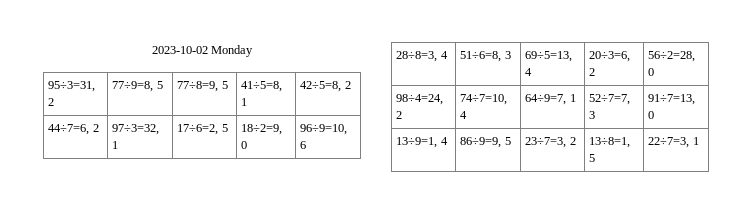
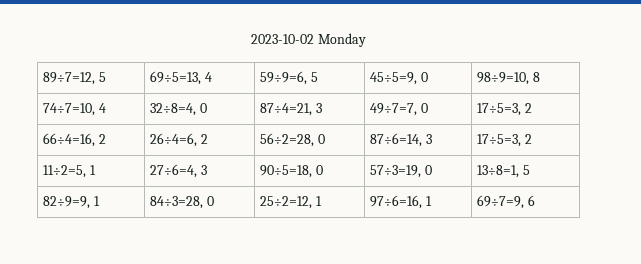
[48,81,96,92] [48,98,55,106] [112,81,163,92] [177,81,228,92] [241,81,283,92] [241,98,248,106] [300,81,351,92] [48,124,99,135] [112,124,160,135] [112,141,119,149] [177,124,228,135] [241,124,283,135] [241,141,248,149] [300,124,348,135] [300,141,307,149] [396,51,448,62] [460,51,511,62] [525,51,573,62] [525,68,533,76] [589,51,631,62] [589,68,596,76] [648,51,696,62] [648,68,655,76] [396,94,444,105] [396,111,403,119] [460,94,508,105] [460,111,468,119] [525,94,576,105] [589,94,631,105] [589,111,596,119] [648,94,696,105] [648,111,655,119] [396,137,448,148] [460,137,511,148] [525,137,576,148] [589,137,631,148] [589,154,596,162] [648,137,699,148] 95÷3=31, 2 | 77÷9=8, 5 | 77÷8=9, 5 | 41÷5=8, 1 | 42÷5=8, 2 // 44÷7=6, 2 | 97÷3=32, 1 | 17÷6=2, 5 | 18÷2=9, 0 | 96÷9=10, 6 // 28÷8=3, 4 | 51÷6=8, 3 | 69÷5=13, 4 | 20÷3=6, 2 | 56÷2=28, 0 // 98÷4=24, 2 | 74÷7=10, 4 | 64÷9=7, 1 | 52÷7=7, 3 | 91÷7=13, 0 // 13÷9=1, 4 | 86÷9=9, 5 | 23÷7=3, 2 | 13÷8=1, 5 | 22÷7=3, 1 -> [42,72,106,85] [149,71,212,85] [259,71,318,85] [369,72,428,85] [476,72,540,85] [42,103,106,116] [149,103,207,116] [259,103,322,116] [369,103,428,116] [476,103,532,116] [42,133,106,147] [149,133,208,147] [259,133,325,147] [369,133,432,147] [476,134,532,147] [42,165,96,178] [149,164,207,178] [259,165,323,178] [369,165,432,178] [476,165,530,178] [42,196,100,209] [149,196,214,209] [259,196,322,209] [369,195,432,209] [476,195,535,209] 89÷7=12, 5 | 69÷5=13, 4 | 59÷9=6, 5 | 45÷5=9, 0 | 98÷9=10, 8 // 74÷7=10, 4 | 32÷8=4, 0 | 87÷4=21, 3 | 49÷7=7, 0 | 17÷5=3, 2 // 66÷4=16, 2 | 26÷4=6, 2 | 56÷2=28, 0 | 87÷6=14, 3 | 17÷5=3, 2 // 11÷2=5, 1 | 27÷6=4, 3 | 90÷5=18, 0 | 57÷3=19, 0 | 13÷8=1, 5 // 82÷9=9, 1 | 84÷3=28, 0 | 25÷2=12, 1 | 97÷6=16, 1 | 69÷7=9, 6

